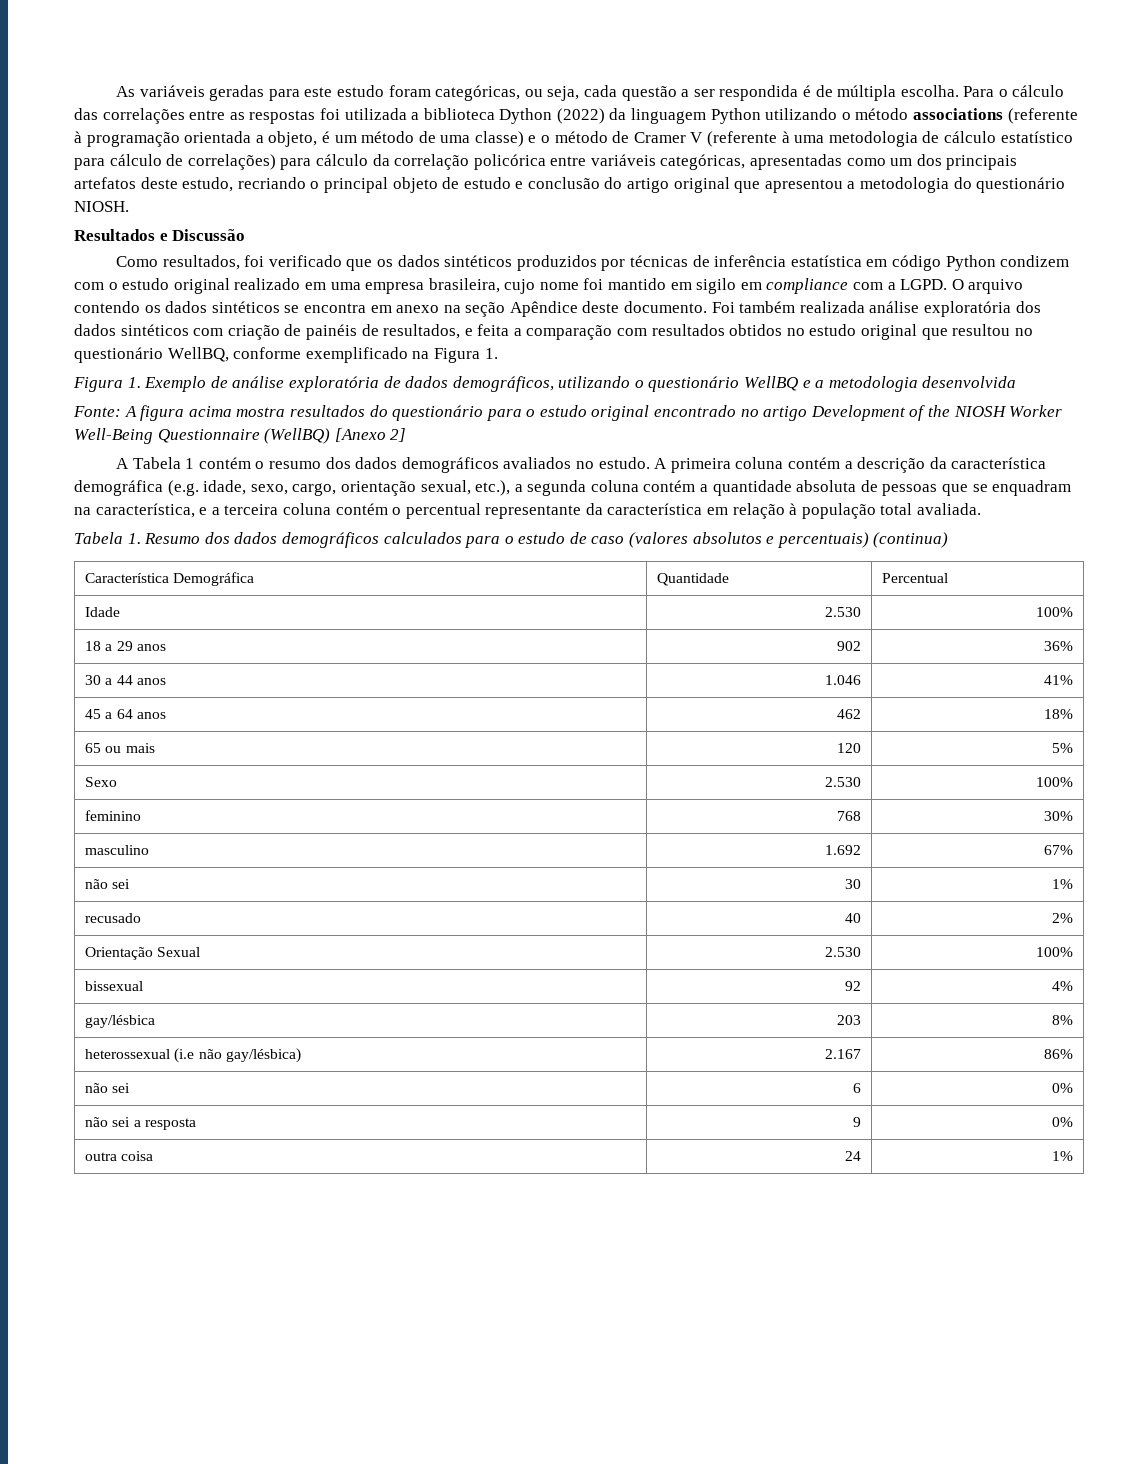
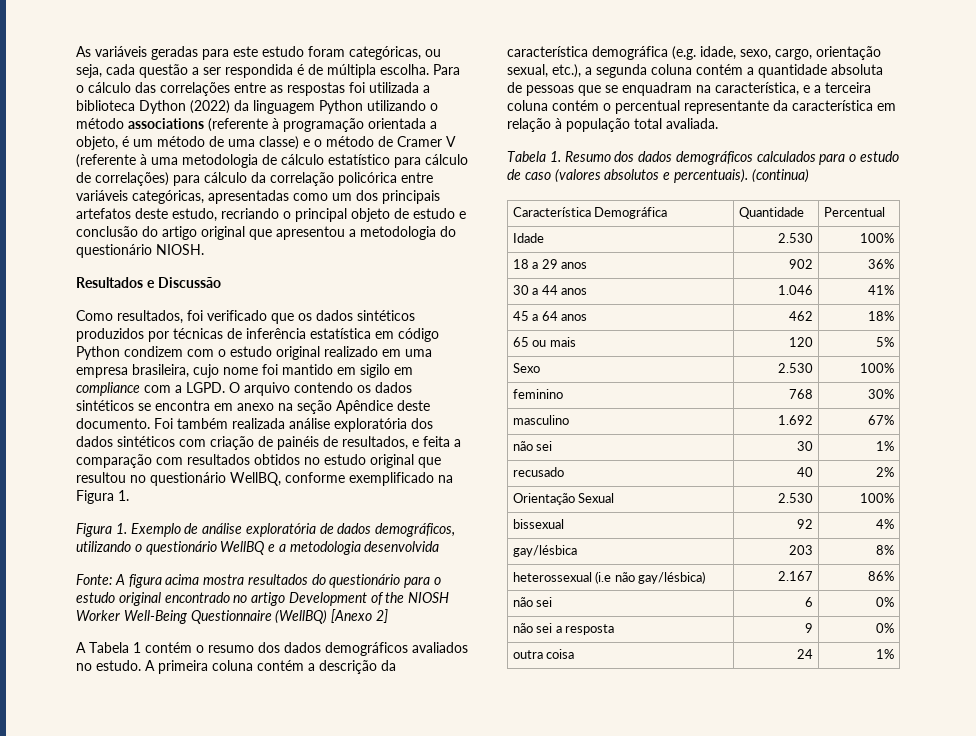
[777,532,869,548] percentuais) -> [673,169,748,183] percentuais).

